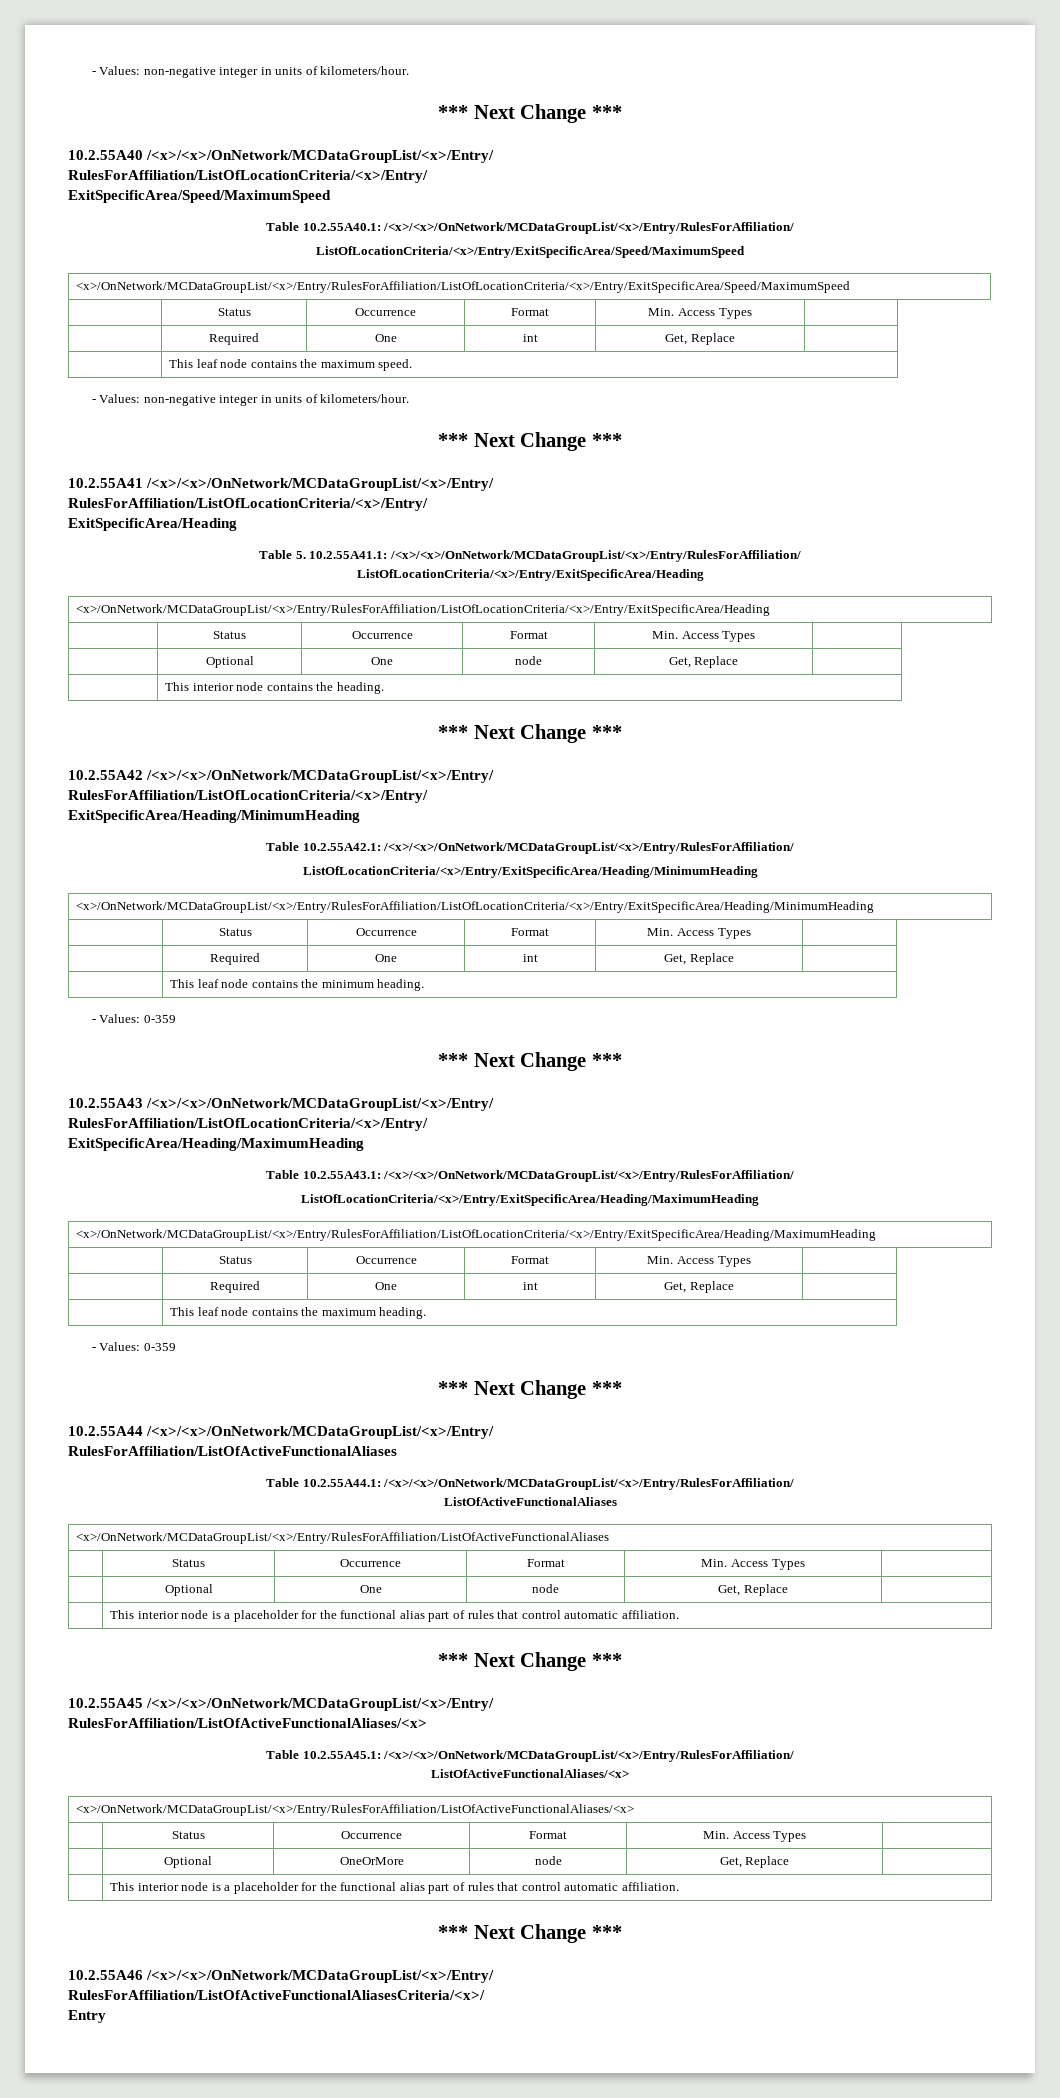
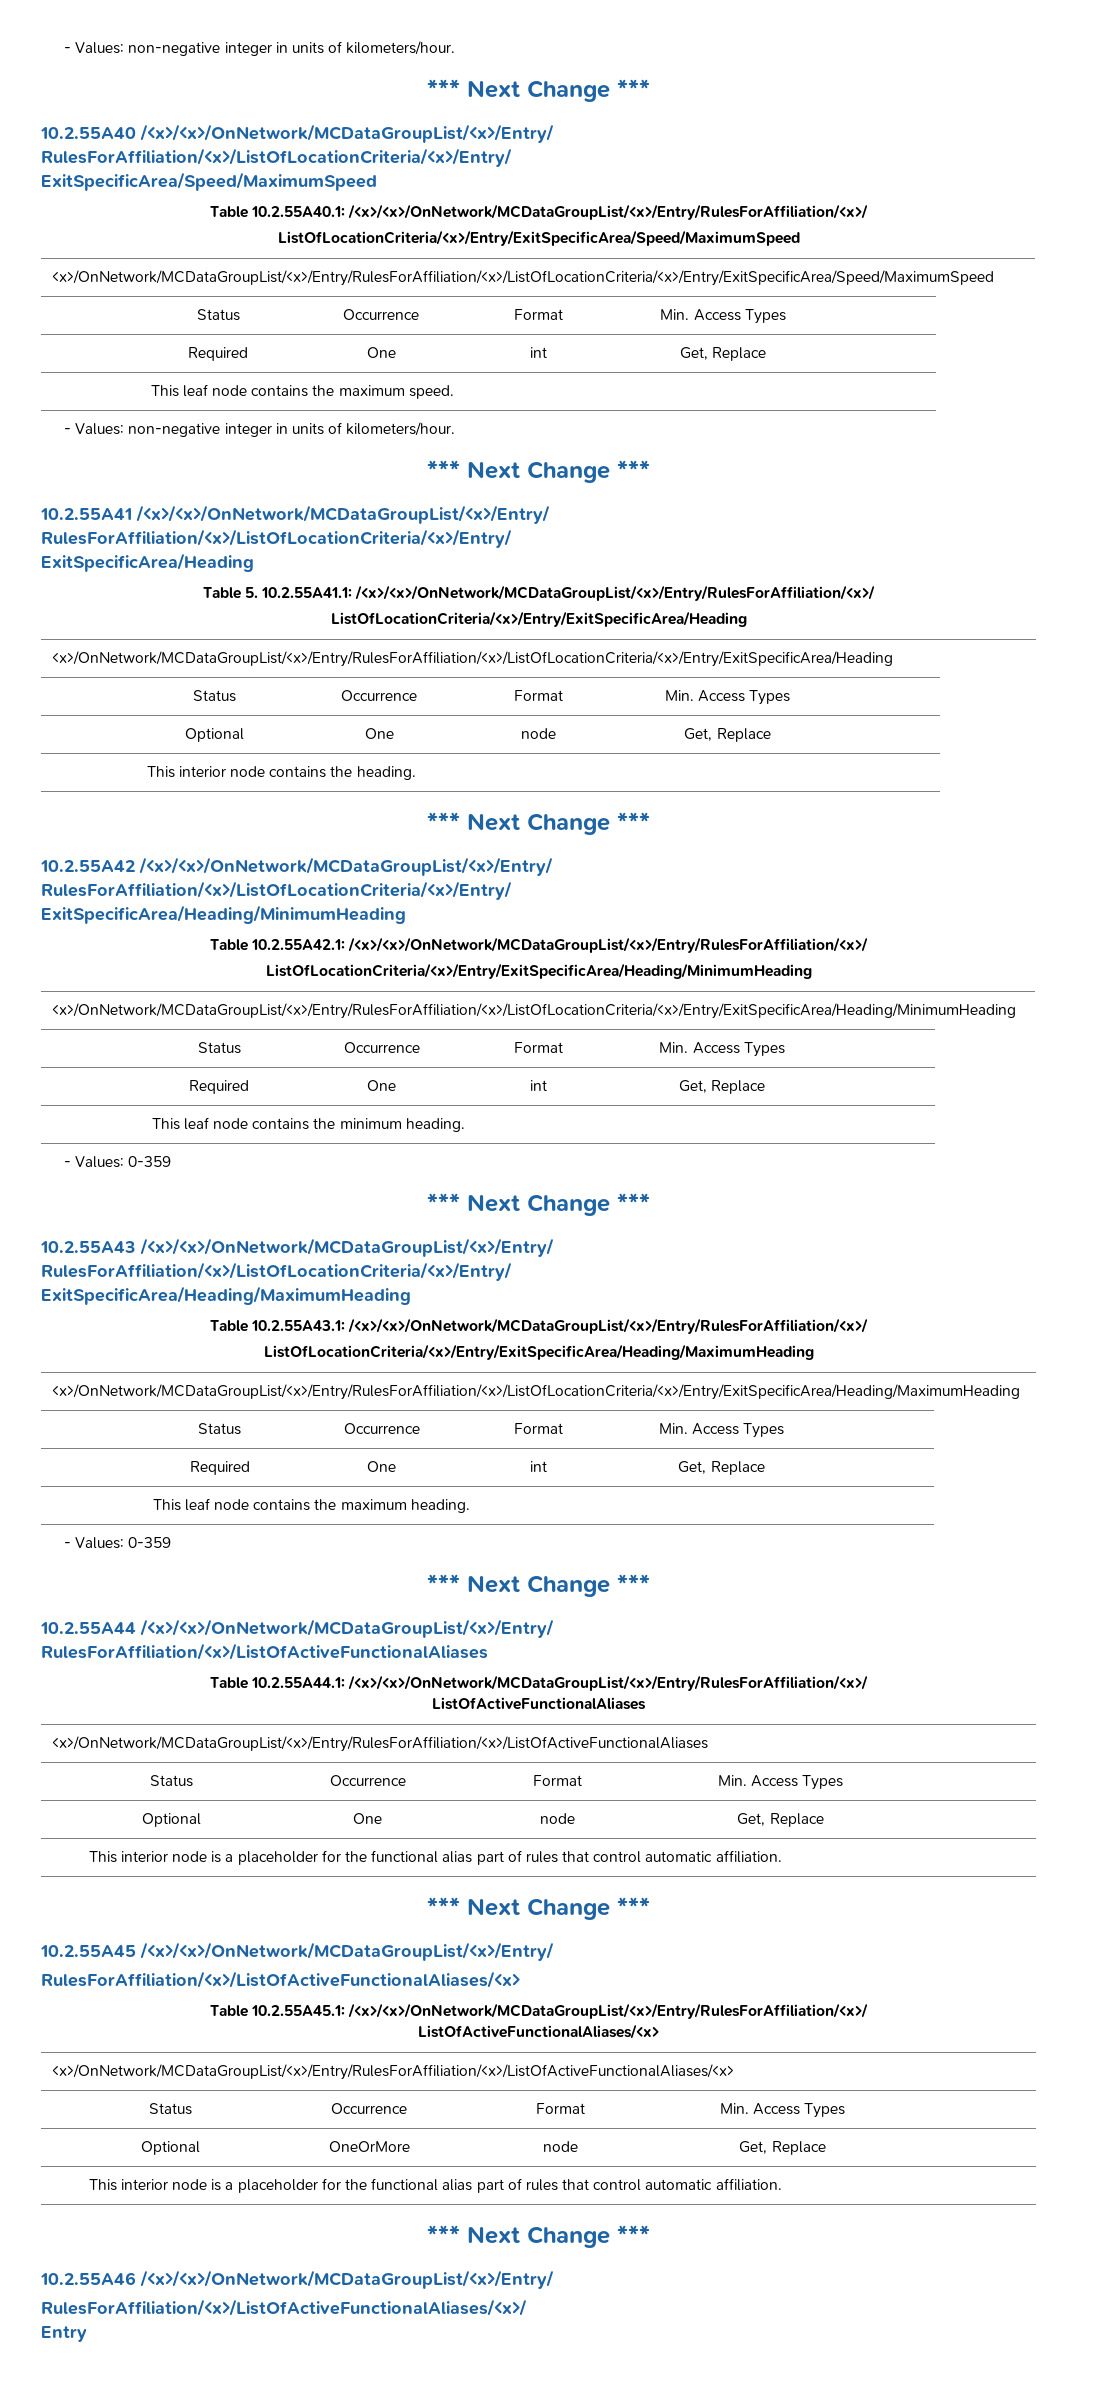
[68,170,428,183] RulesForAffiliation/ListOfLocationCriteria/<x>/Entry/ -> [41,148,512,167] RulesForAffiliation/<x>/ListOfLocationCriteria/<x>/Entry/
[383,222,795,234] /<x>/<x>/OnNetwork/MCDataGroupList/<x>/Entry/RulesForAffiliation/ -> [348,204,869,220] /<x>/<x>/OnNetwork/MCDataGroupList/<x>/Entry/RulesForAffiliation/<x>/
[76,281,851,293] <x>/OnNetwork/MCDataGroupList/<x>/Entry/RulesForAffiliation/ListOfLocationCriteria/<x>/Entry/ExitSpecificArea/Speed/MaximumSpeed -> [51,270,994,286] <x>/OnNetwork/MCDataGroupList/<x>/Entry/RulesForAffiliation/<x>/ListOfLocationCriteria/<x>/Entry/ExitSpecificArea/Speed/MaximumSpeed
[68,498,428,511] RulesForAffiliation/ListOfLocationCriteria/<x>/Entry/ -> [41,529,512,548] RulesForAffiliation/<x>/ListOfLocationCriteria/<x>/Entry/
[389,550,801,562] /<x>/<x>/OnNetwork/MCDataGroupList/<x>/Entry/RulesForAffiliation/ -> [355,585,876,601] /<x>/<x>/OnNetwork/MCDataGroupList/<x>/Entry/RulesForAffiliation/<x>/
[76,604,771,616] <x>/OnNetwork/MCDataGroupList/<x>/Entry/RulesForAffiliation/ListOfLocationCriteria/<x>/Entry/ExitSpecificArea/Heading -> [51,651,893,667] <x>/OnNetwork/MCDataGroupList/<x>/Entry/RulesForAffiliation/<x>/ListOfLocationCriteria/<x>/Entry/ExitSpecificArea/Heading
[68,790,428,803] RulesForAffiliation/ListOfLocationCriteria/<x>/Entry/ -> [41,881,512,900] RulesForAffiliation/<x>/ListOfLocationCriteria/<x>/Entry/
[383,842,795,854] /<x>/<x>/OnNetwork/MCDataGroupList/<x>/Entry/RulesForAffiliation/ -> [348,937,869,953] /<x>/<x>/OnNetwork/MCDataGroupList/<x>/Entry/RulesForAffiliation/<x>/
[76,901,875,913] <x>/OnNetwork/MCDataGroupList/<x>/Entry/RulesForAffiliation/ListOfLocationCriteria/<x>/Entry/ExitSpecificArea/Heading/MinimumHeading -> [51,1003,1016,1019] <x>/OnNetwork/MCDataGroupList/<x>/Entry/RulesForAffiliation/<x>/ListOfLocationCriteria/<x>/Entry/ExitSpecificArea/Heading/MinimumHeading
[68,1118,428,1131] RulesForAffiliation/ListOfLocationCriteria/<x>/Entry/ -> [41,1262,512,1281] RulesForAffiliation/<x>/ListOfLocationCriteria/<x>/Entry/
[383,1170,795,1182] /<x>/<x>/OnNetwork/MCDataGroupList/<x>/Entry/RulesForAffiliation/ -> [348,1318,869,1334] /<x>/<x>/OnNetwork/MCDataGroupList/<x>/Entry/RulesForAffiliation/<x>/
[76,1229,877,1241] <x>/OnNetwork/MCDataGroupList/<x>/Entry/RulesForAffiliation/ListOfLocationCriteria/<x>/Entry/ExitSpecificArea/Heading/MaximumHeading -> [51,1384,1020,1400] <x>/OnNetwork/MCDataGroupList/<x>/Entry/RulesForAffiliation/<x>/ListOfLocationCriteria/<x>/Entry/ExitSpecificArea/Heading/MaximumHeading
[68,1446,397,1456] RulesForAffiliation/ListOfActiveFunctionalAliases -> [41,1643,488,1660] RulesForAffiliation/<x>/ListOfActiveFunctionalAliases
[383,1478,795,1490] /<x>/<x>/OnNetwork/MCDataGroupList/<x>/Entry/RulesForAffiliation/ -> [348,1675,869,1691] /<x>/<x>/OnNetwork/MCDataGroupList/<x>/Entry/RulesForAffiliation/<x>/
[76,1532,610,1544] <x>/OnNetwork/MCDataGroupList/<x>/Entry/RulesForAffiliation/ListOfActiveFunctionalAliases -> [51,1736,708,1752] <x>/OnNetwork/MCDataGroupList/<x>/Entry/RulesForAffiliation/<x>/ListOfActiveFunctionalAliases
[68,1718,427,1728] RulesForAffiliation/ListOfActiveFunctionalAliases/<x> -> [41,1971,520,1988] RulesForAffiliation/<x>/ListOfActiveFunctionalAliases/<x>
[383,1750,795,1762] /<x>/<x>/OnNetwork/MCDataGroupList/<x>/Entry/RulesForAffiliation/ -> [348,2003,869,2019] /<x>/<x>/OnNetwork/MCDataGroupList/<x>/Entry/RulesForAffiliation/<x>/
[76,1804,635,1816] <x>/OnNetwork/MCDataGroupList/<x>/Entry/RulesForAffiliation/ListOfActiveFunctionalAliases/<x> -> [51,2064,734,2080] <x>/OnNetwork/MCDataGroupList/<x>/Entry/RulesForAffiliation/<x>/ListOfActiveFunctionalAliases/<x>
[68,1990,485,2000] RulesForAffiliation/ListOfActiveFunctionalAliasesCriteria/<x>/ -> [41,2299,527,2316] RulesForAffiliation/<x>/ListOfActiveFunctionalAliases/<x>/

